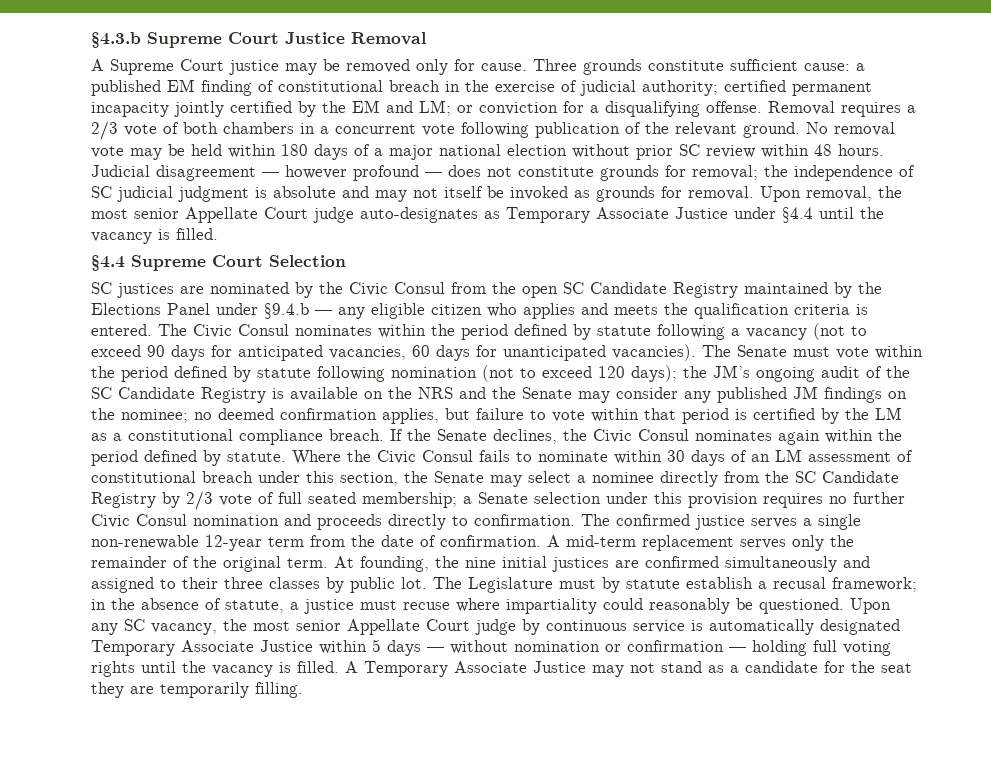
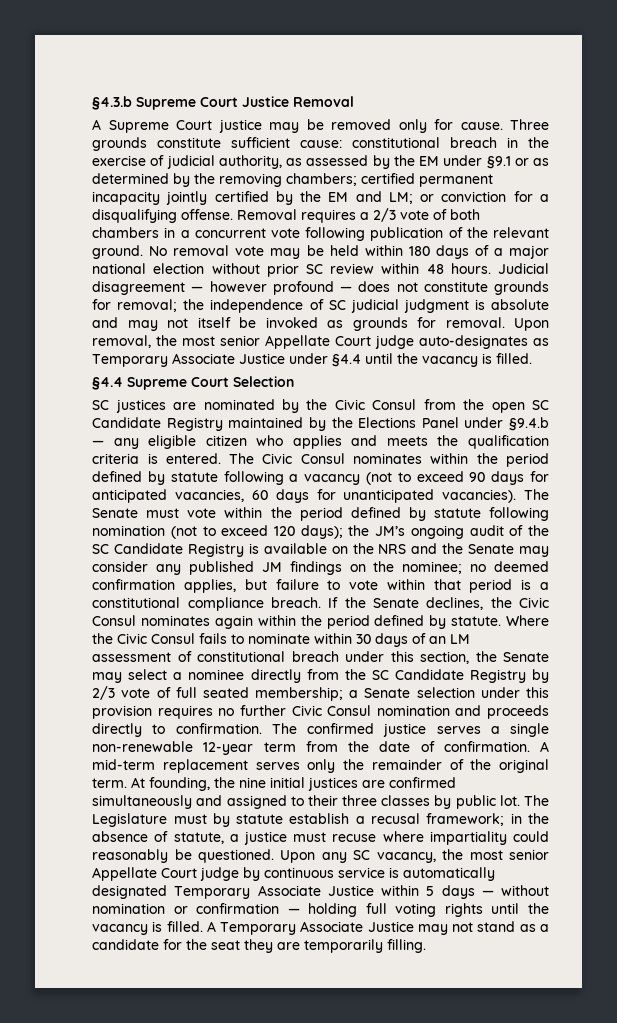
[856,63,866,71] [91,79,275,96] a published EM finding of -> (343, 144) none
[642,80,719,96] authority; -> [218,155,550,169] [92,173,358,187] authority, as assessed by the EM under §9.1 or as determined by the removing chambers;
[753,407,903,424] [91,433,108,441] certified by the LM as -> (532, 584) none

